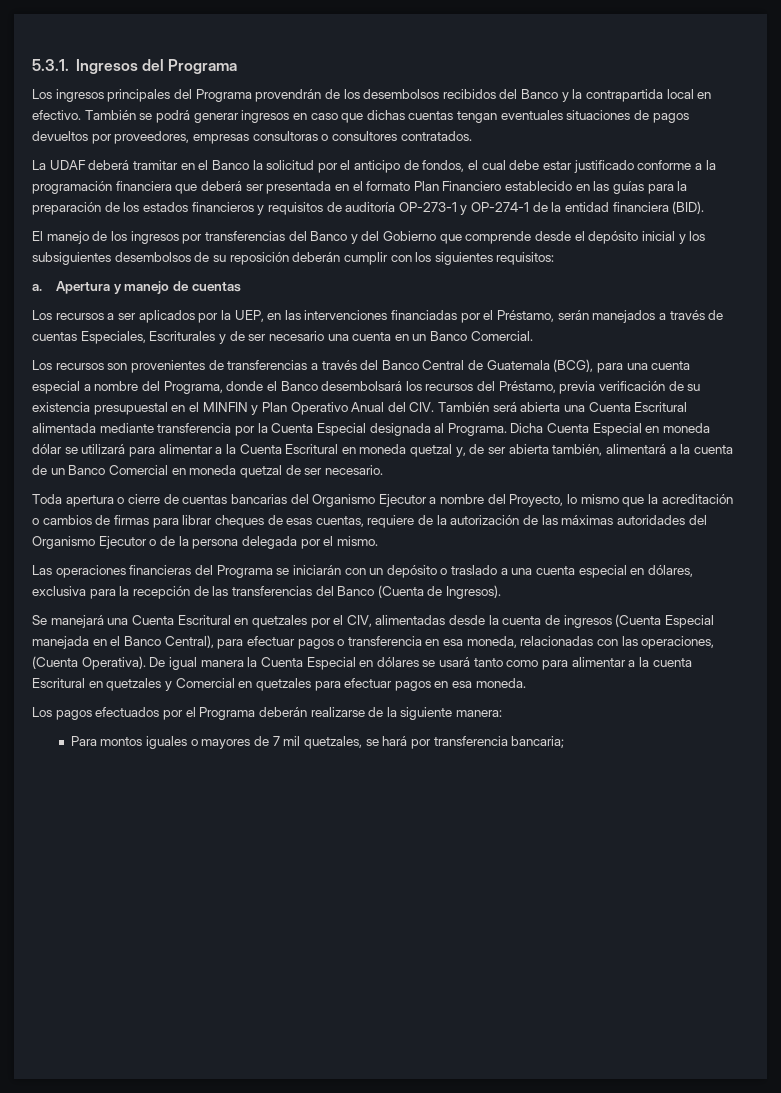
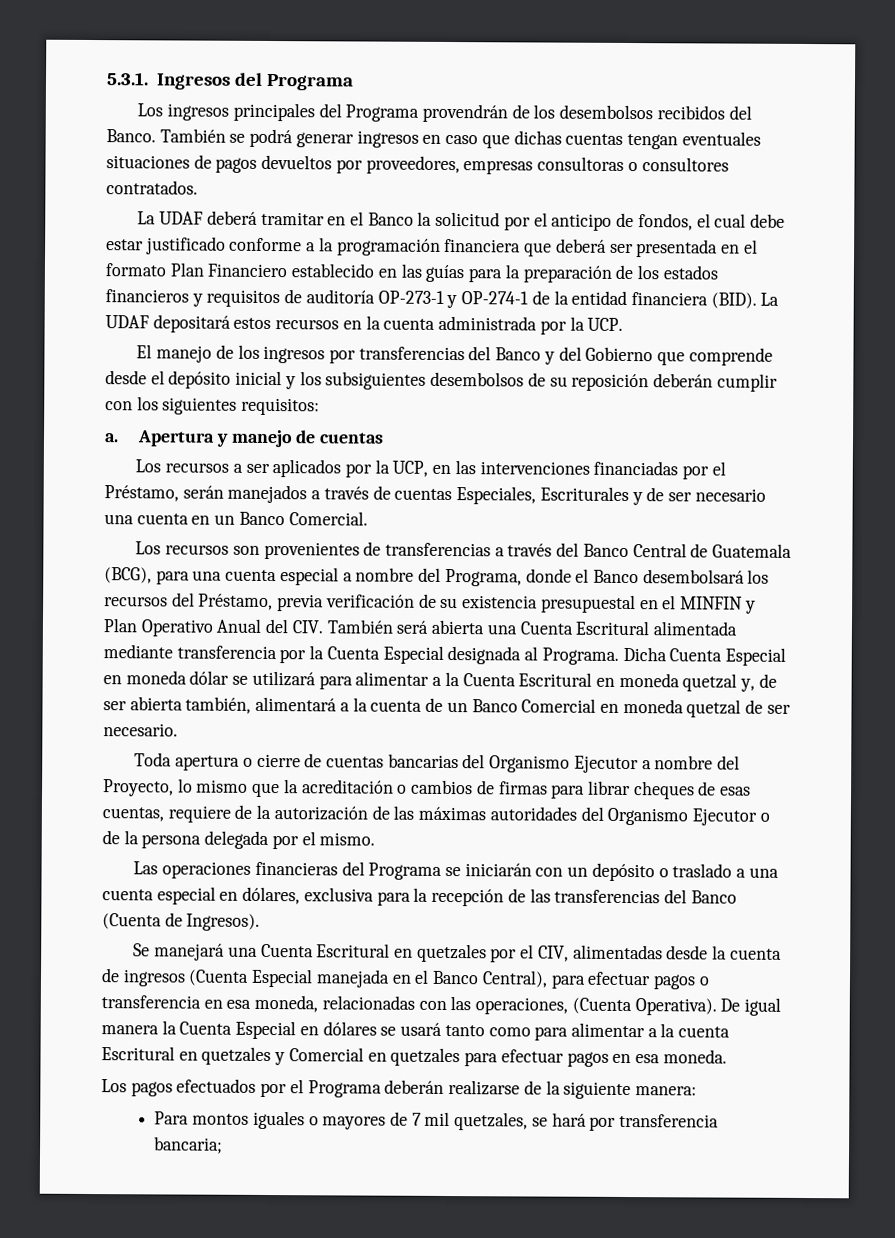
[521,89,712,102] [32,110,81,120] Banco y la contrapartida local en efectivo. -> [106,129,156,143] Banco.
(705, 207) none -> [760,292,780,306] [105,314,624,335] La UDAF depositará estos recursos en la cuenta administrada por la UCP.
[234,310,264,322] UEP, -> [392,460,429,477] UCP,

